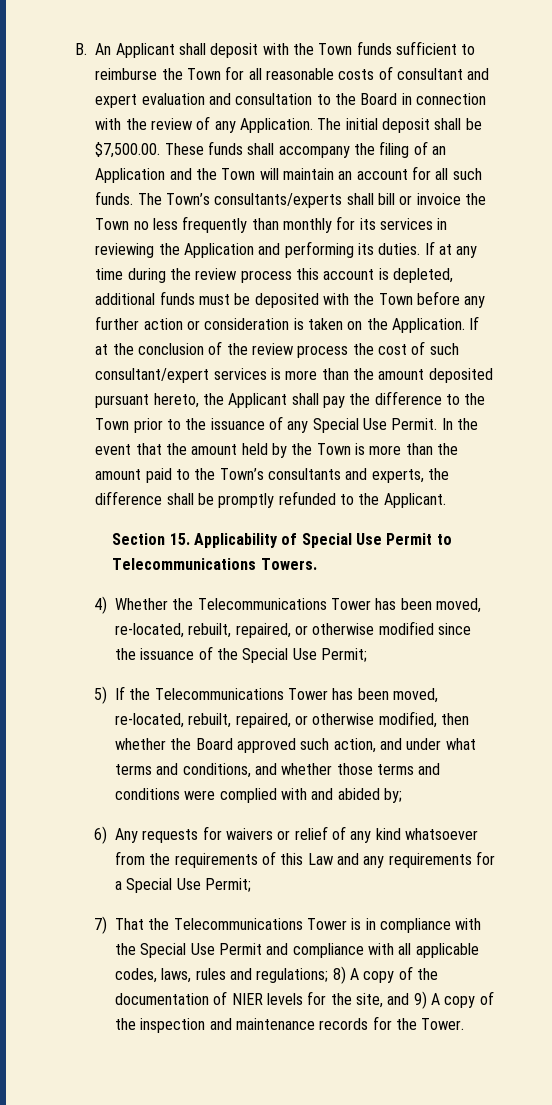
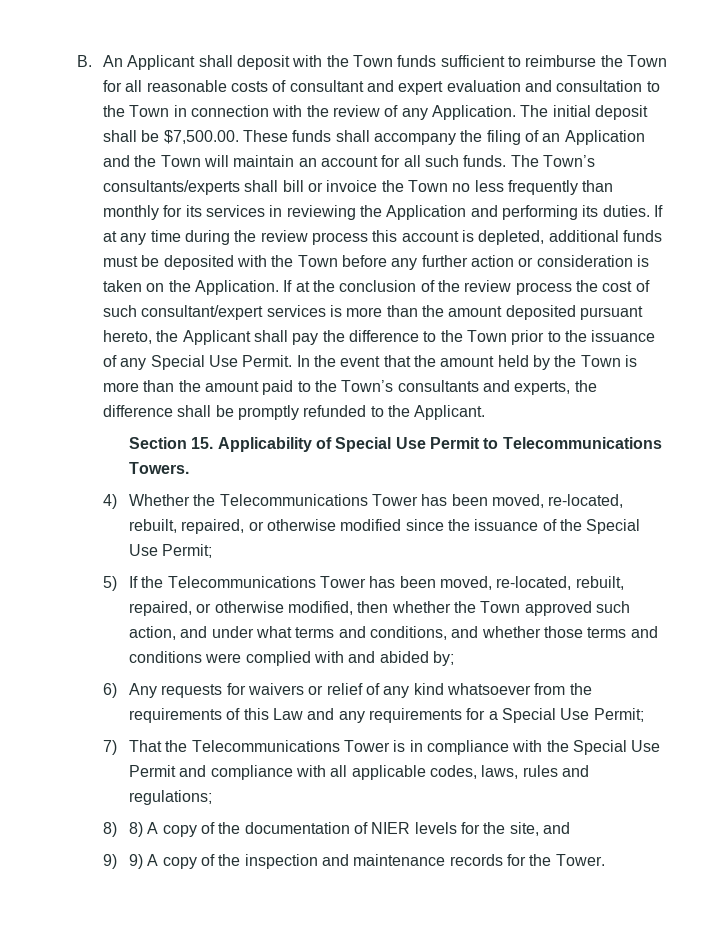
[360,93,398,105] Board -> [129,105,170,117] Town
[195,738,233,750] Board -> [480,601,521,613] Town
(329, 975) none -> [103,822,118,837] // 8)
(410, 999) none -> [103,854,118,869] // 9)

